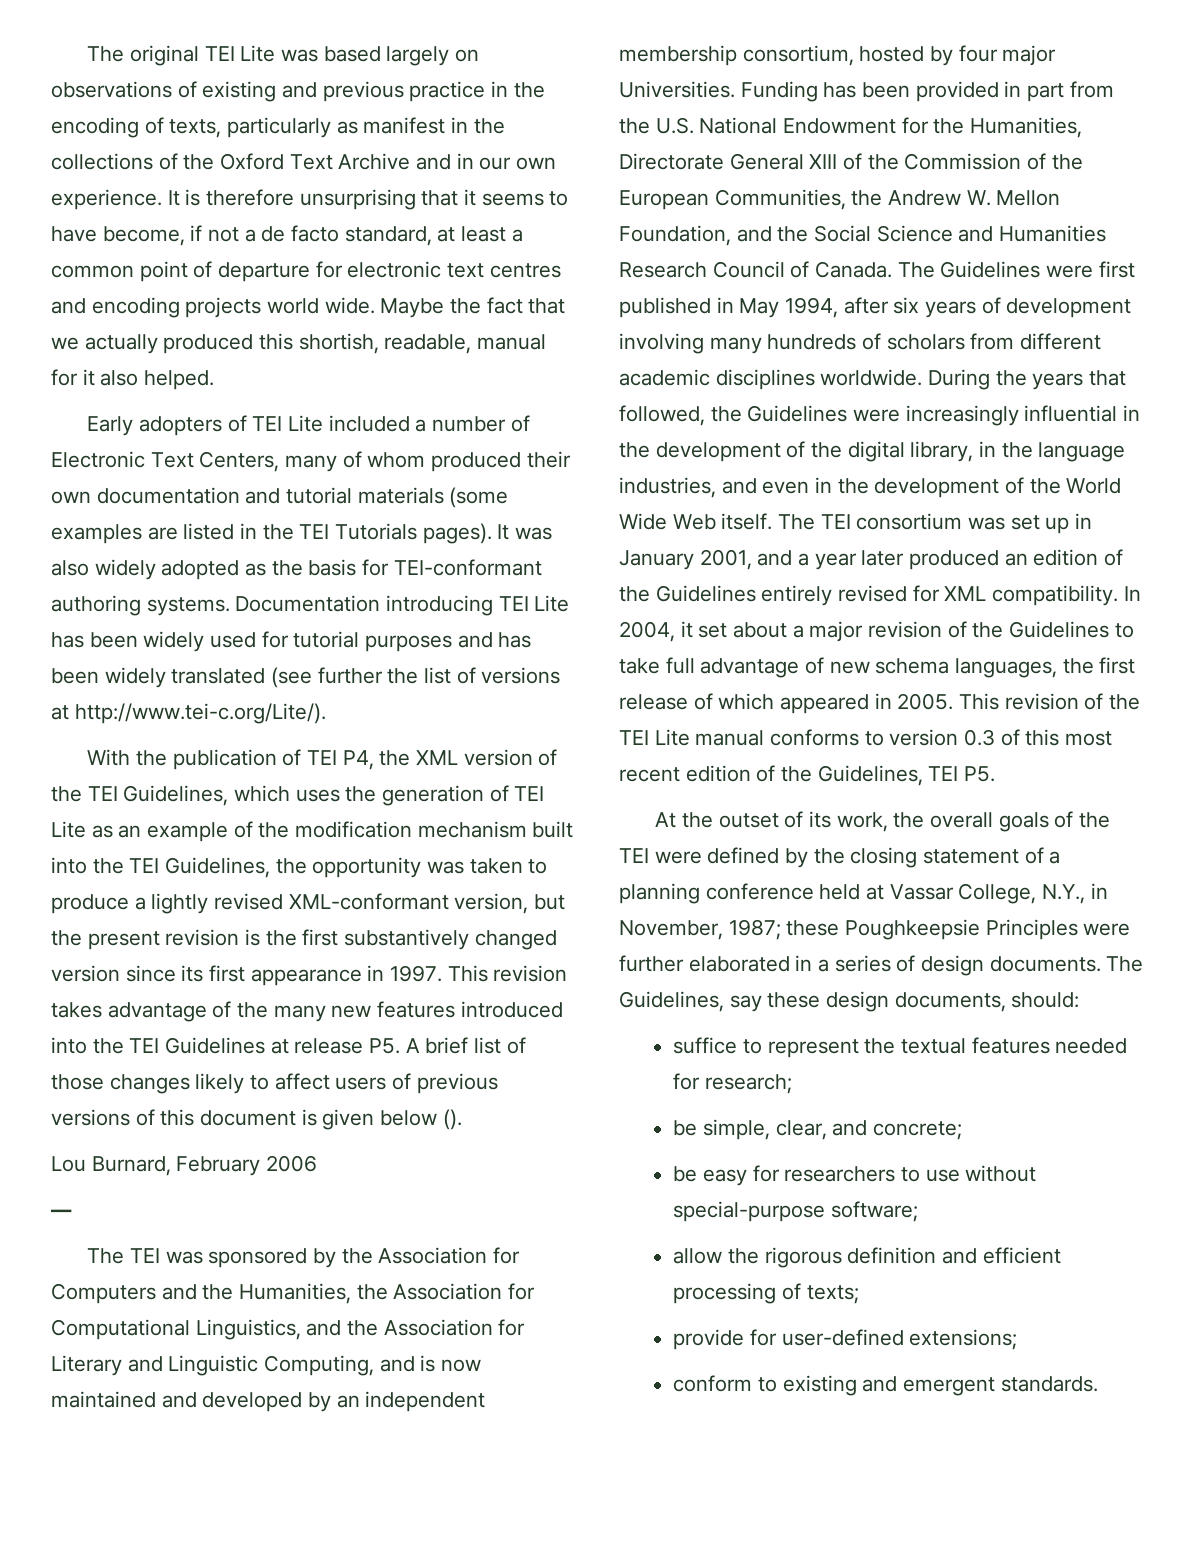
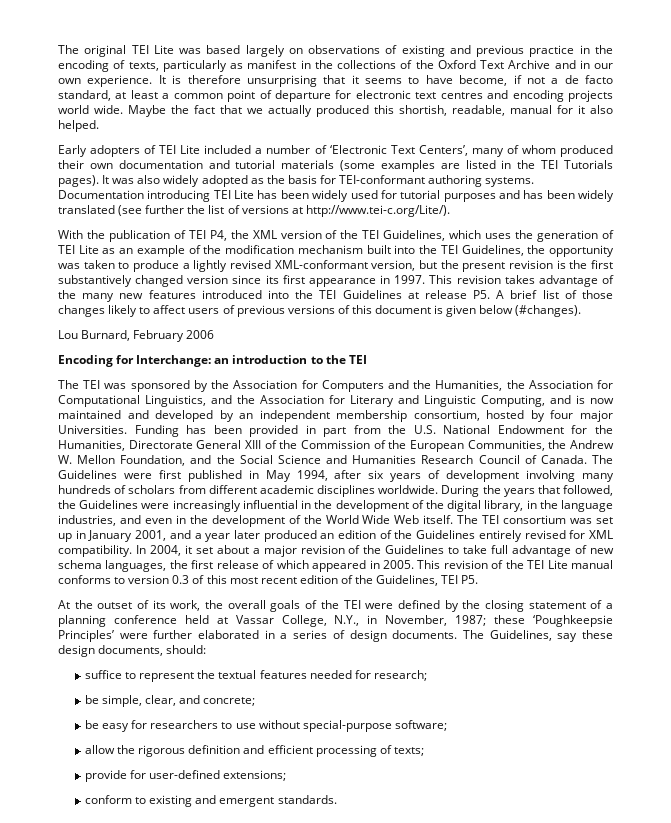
[51,451,280,472] Electronic Text Centers, -> [329,145,468,156] ‘Electronic Text Centers’,
[442,1109,462,1130] (). -> [515,305,582,317] (#changes).
[50,1209,72,1217] — -> [58,355,367,367] Encoding for Interchange: an introduction to the TEI
[845,919,1078,940] Poughkeepsie Principles -> [532,615,613,627] [58,630,114,642] ‘Poughkeepsie Principles’

